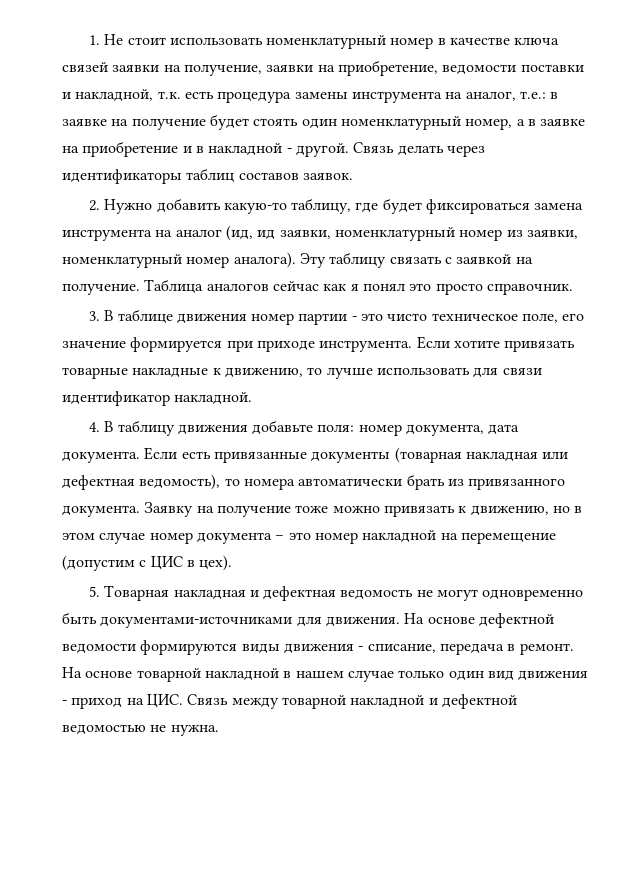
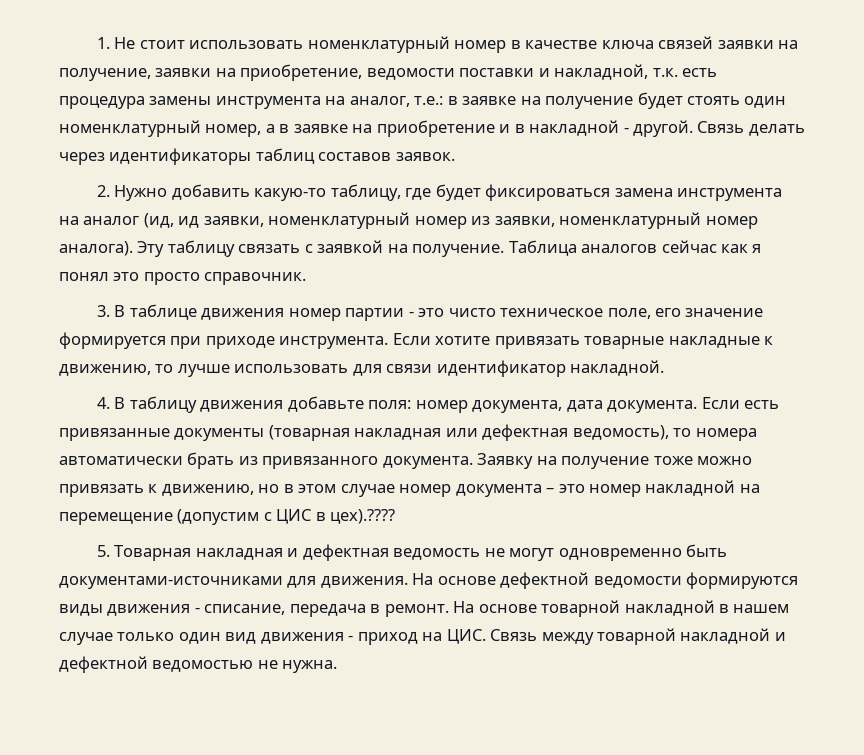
[199,555,233,571] цех). -> [330,509,396,524] цех).????

